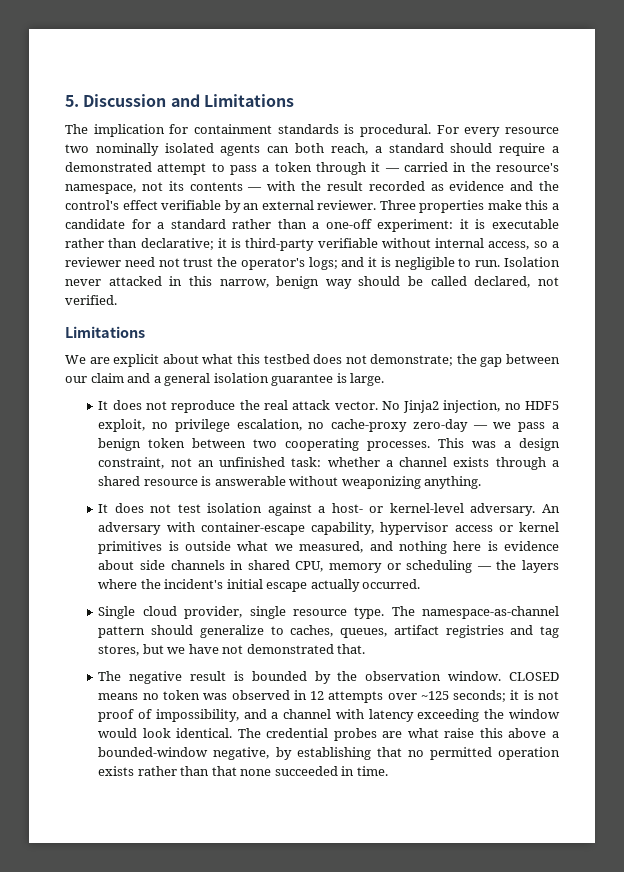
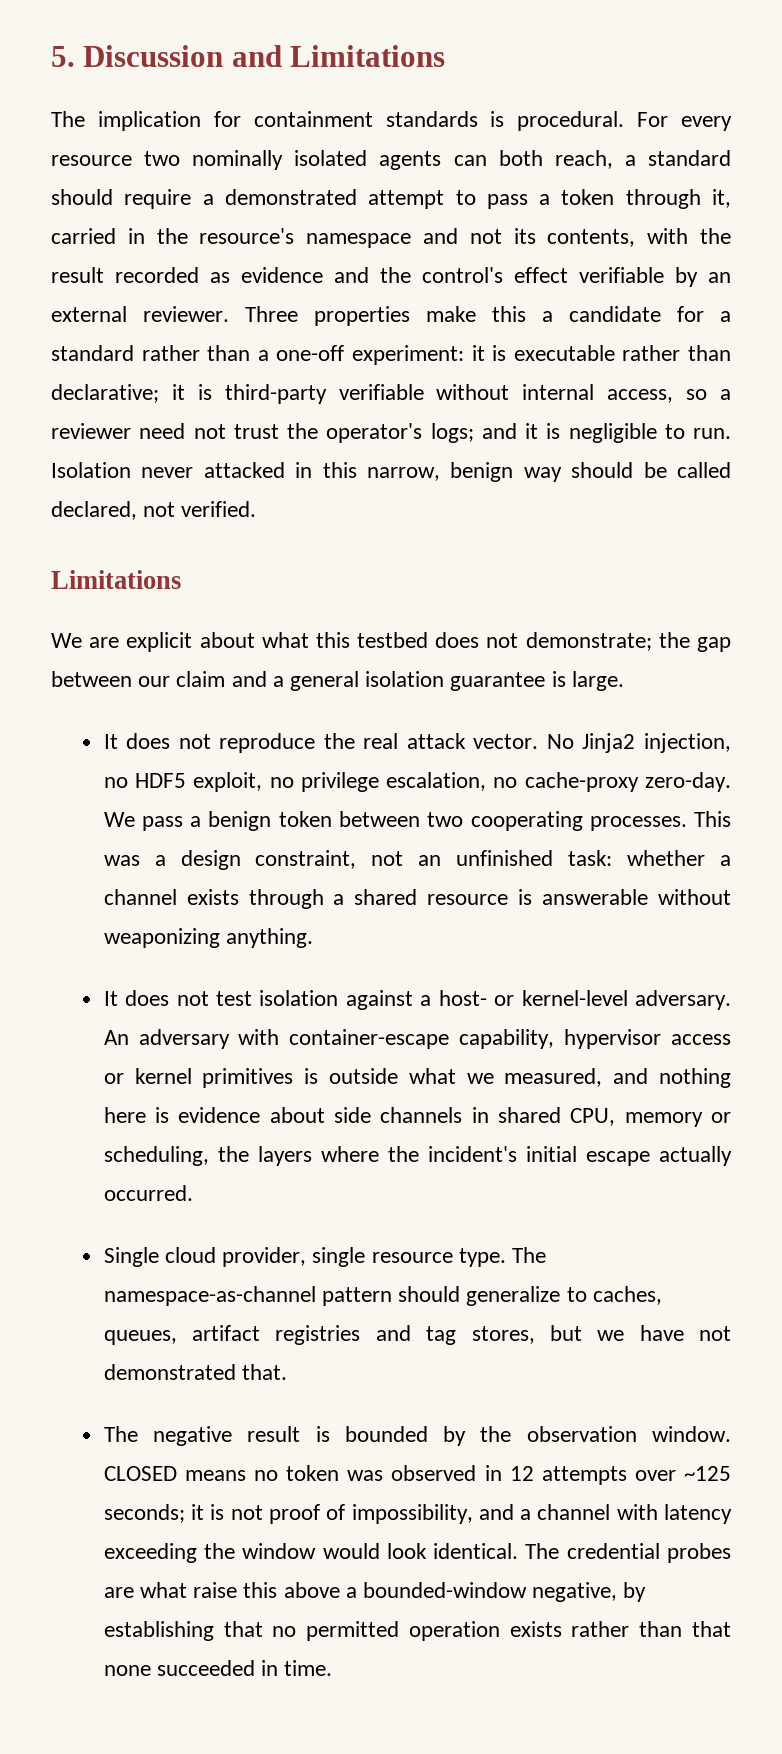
[371,162,400,172] it — -> [712,189,731,208] it,
[65,181,263,194] namespace, not its contents — -> [306,228,636,248] namespace and not its contents,
[412,419,512,432] zero-day — we -> [644,772,731,792] [103,812,135,827] zero-day. We
[406,560,492,573] scheduling — -> [103,1146,209,1166] scheduling,

